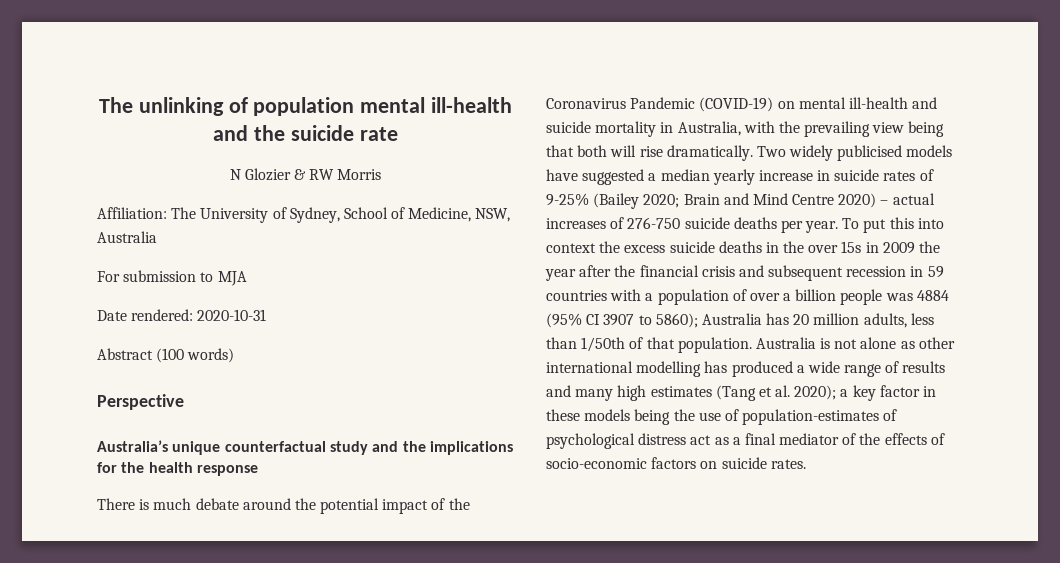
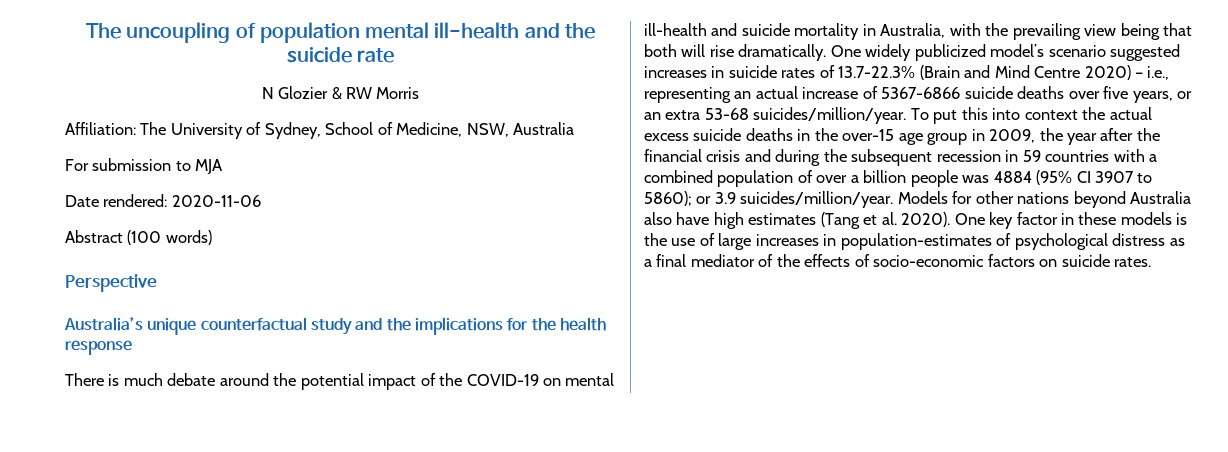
[98,97,224,116] The unlinking -> [86,22,231,43] The uncoupling
[197,309,267,321] 2020-10-31 -> [171,195,261,207] 2020-11-06
[546,97,774,112] Coronavirus Pandemic (COVID-19) -> [466,374,539,386] COVID-19
[756,145,953,161] [546,169,934,185] [546,193,720,209] Two widely publicised models have suggested a median yearly increase in suicide rates of 9-25% (Bailey 2020; Brain -> [830,44,1181,61] [644,65,960,80] One widely publicized model’s scenario suggested increases in suicide rates of 13.7-22.3% (Brain
[892,193,935,205] [546,217,839,233] actual increases of 276-750 suicide deaths per year. -> [1147,66,1170,80] [644,86,1193,103] [644,107,907,124] i.e., representing an actual increase of 5367-6866 suicide deaths over five years, or an extra 53-68 suicides/million/year.
(621, 247) none -> [1109,107,1152,120] actual
[808,241,915,254] over 15s in 2009 -> [842,129,1036,145] over-15 age group in 2009,
(764, 271) none -> [775,149,847,166] during the
(654, 297) none -> [644,170,713,183] combined
[701,313,934,328] [546,337,955,353] [546,361,946,377] [546,385,614,401] Australia has 20 million adults, less than 1/50th of that population. Australia is not alone as other international modelling has produced a wide range of results and many -> [696,191,1192,208] [644,212,710,225] or 3.9 suicides/million/year. Models for other nations beyond Australia also have
[794,385,849,400] 2020); a -> [901,212,985,227] 2020). One
[634,409,671,425] being -> [1176,213,1188,225] is
(739, 415) none -> [718,233,837,250] large increases in
[690,435,712,445] act -> (1166, 239) none

